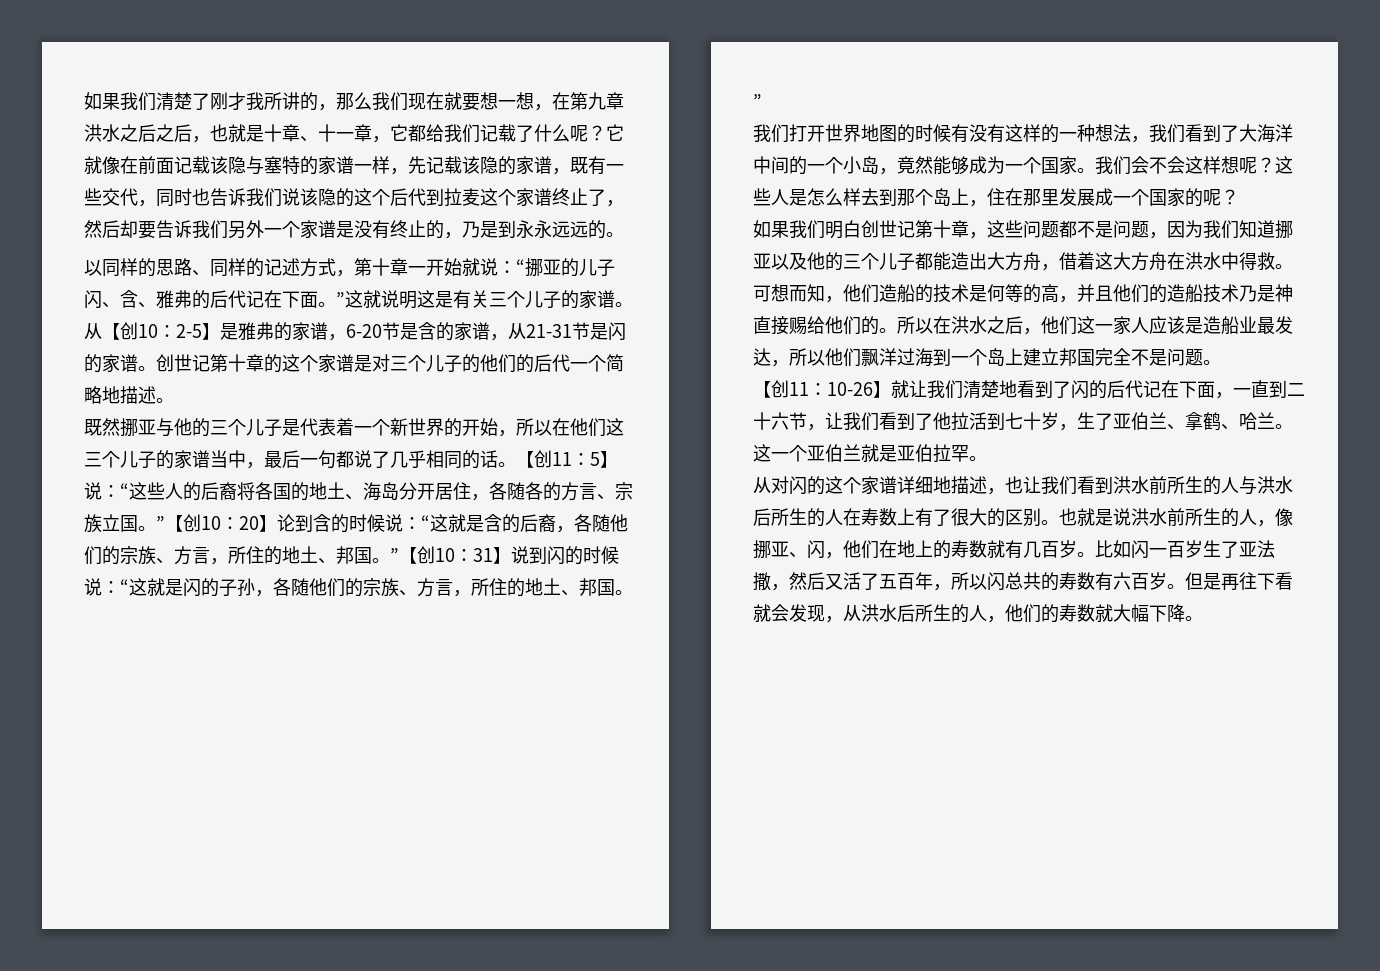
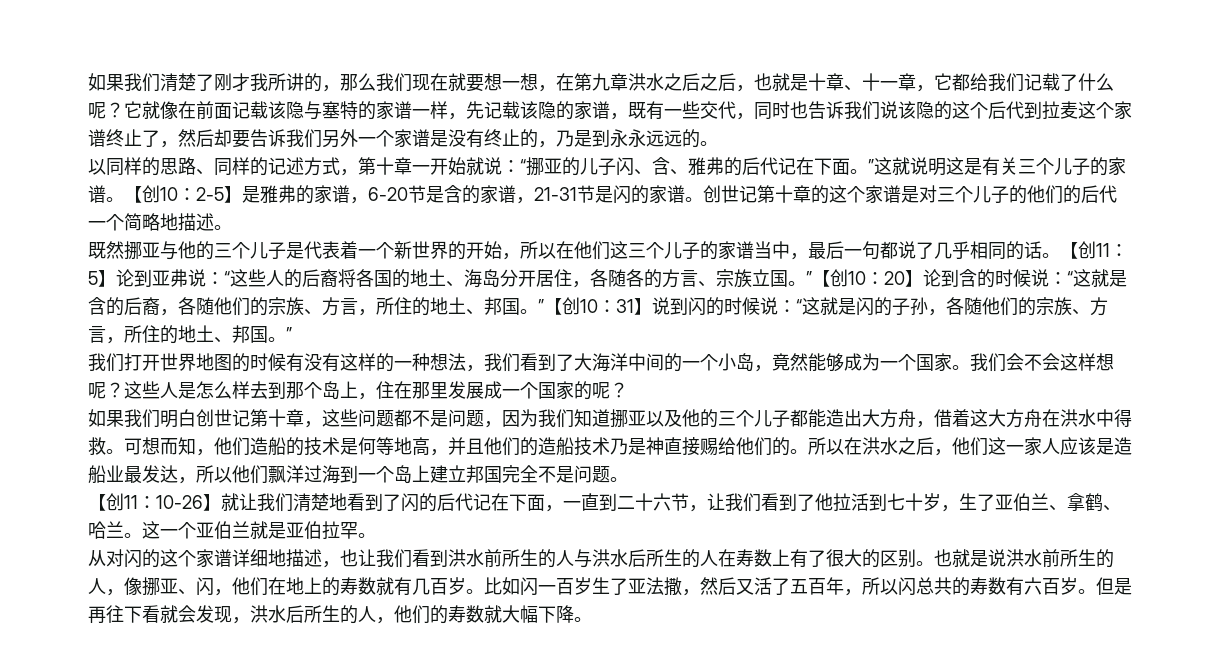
[84,323,102,339] 从 -> (124, 199) none
[508,323,526,339] 从 -> (534, 200) none
(618, 459) none -> [116,269,188,287] 论到亚弗
[1023,284,1041,303] 的 -> [394,437,412,455] 地
[843,605,861,621] 从 -> (250, 620) none

